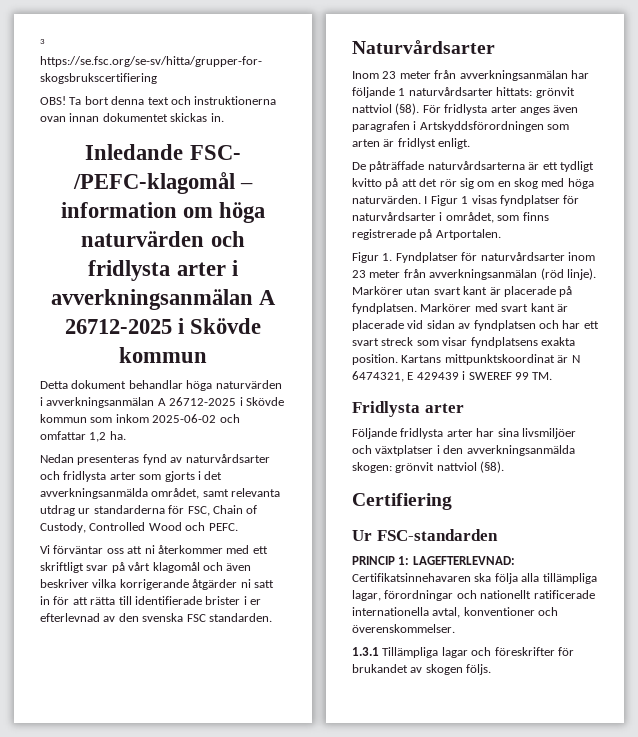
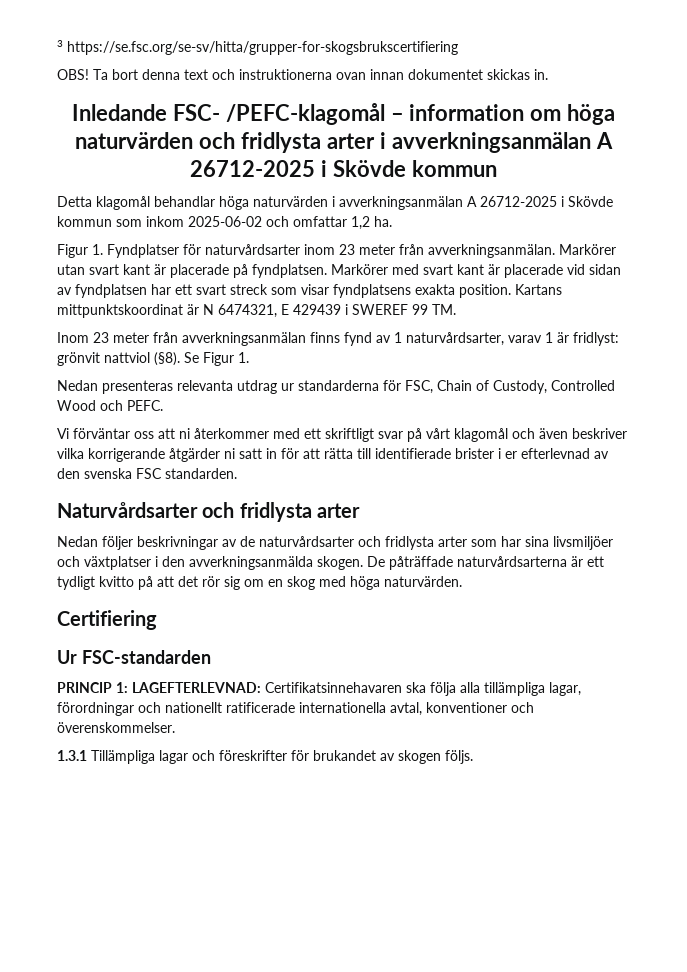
[71,380,127,389] dokument -> [96,196,150,210] klagomål
[40,454,270,465] [40,471,223,482] [40,488,229,499] Nedan presenteras fynd av naturvårdsarter och fridlysta arter som gjorts i det avverkningsanmälda området, samt -> [57,244,616,258] [57,264,621,278] [57,284,562,298] [57,304,456,318] [57,332,619,346] [57,352,249,366] [57,380,173,394] Figur 1. Fyndplatser för naturvårdsarter inom 23 meter från avverkningsanmälan. Markörer utan svart kant är placerade på fyndplatsen. Markörer med svart kant är placerade vid sidan av fyndplatsen har ett svart streck som visar fyndplatsens exakta position. Kartans mittpunktskoordinat är N 6474321, E 429439 i SWEREF 99 TM. // Inom 23 meter från avverkningsanmälan finns fynd av 1 naturvårdsarter, varav 1 är fridlyst: grönvit nattviol (§8). Se Figur 1. // Nedan presenteras
[352,70,589,81] [352,87,575,98] [352,103,579,115] [352,121,570,132] [352,138,471,149] // Inom 23 meter från avverkningsanmälan har följande 1 naturvårdsarter hittats: grönvit nattviol (§8). För fridlysta arter anges även paragrafen i Artskyddsförordningen som arten är fridlyst enligt. // -> [202,502,360,522] [57,536,613,550] [57,556,363,570] och fridlysta arter // Nedan följer beskrivningar av de naturvårdsarter och fridlysta arter som har sina livsmiljöer och växtplatser i den avverkningsanmälda skogen.
[424,195,580,206] [352,212,549,223] [352,229,501,240] [352,252,595,263] [352,268,596,280] [352,286,573,297] [352,303,568,314] [352,320,599,331] [352,337,575,348] [352,354,580,365] [352,371,553,382] [352,401,464,417] [352,428,576,439] [352,445,575,456] [352,461,505,473] I Figur 1 visas fyndplatser för naturvårdsarter i området, som finns registrerade på Artportalen. // Figur 1. Fyndplatser för naturvårdsarter inom 23 meter från avverkningsanmälan (röd linje). Markörer utan svart kant är placerade på fyndplatsen. Markörer med svart kant är placerade vid sidan av fyndplatsen och har ett svart streck som visar fyndplatsens exakta position. Kartans mittpunktskoordinat är N 6474321, E 429439 i SWEREF 99 TM. // Fridlysta arter // Följande fridlysta arter har sina livsmiljöer och växtplatser i den avverkningsanmälda skogen: grönvit nattviol (§8). -> (462, 581) none

